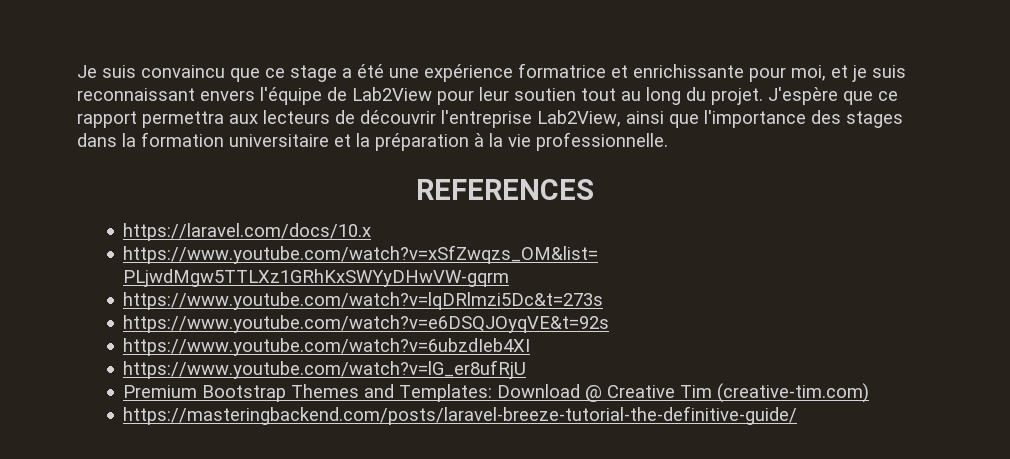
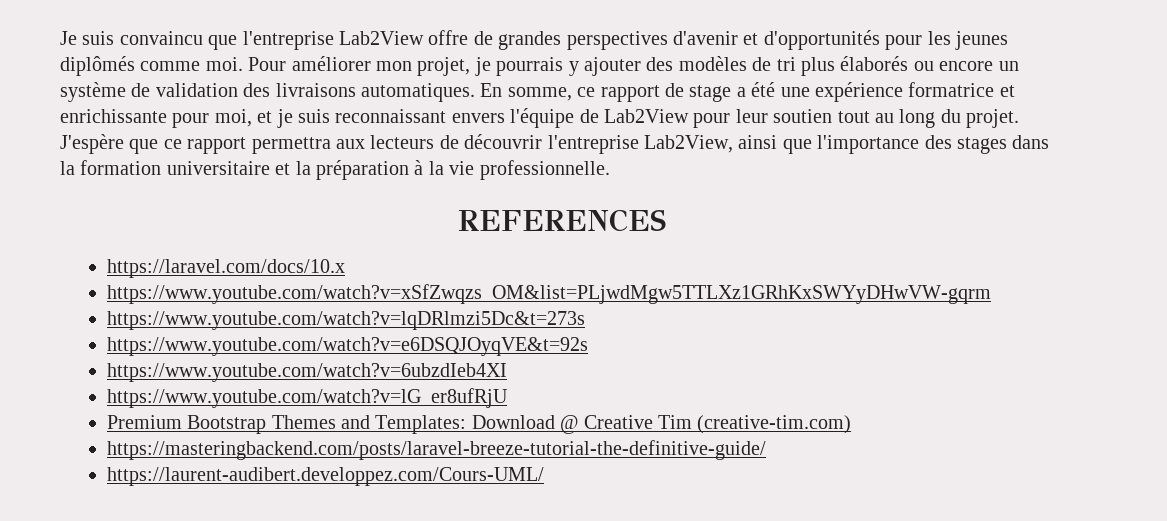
[265,68,285,78] ce -> [242,30,1008,50] [60,56,1019,76] [60,82,684,102] l'entreprise Lab2View offre de grandes perspectives d'avenir et d'opportunités pour les jeunes diplômés comme moi. Pour améliorer mon projet, je pourrais y ajouter des modèles de tri plus élaborés ou encore un système de validation des livraisons automatiques. En somme, ce rapport de
(798, 415) none -> [106,467,544,486] // https://laurent-audibert.developpez.com/Cours-UML/

